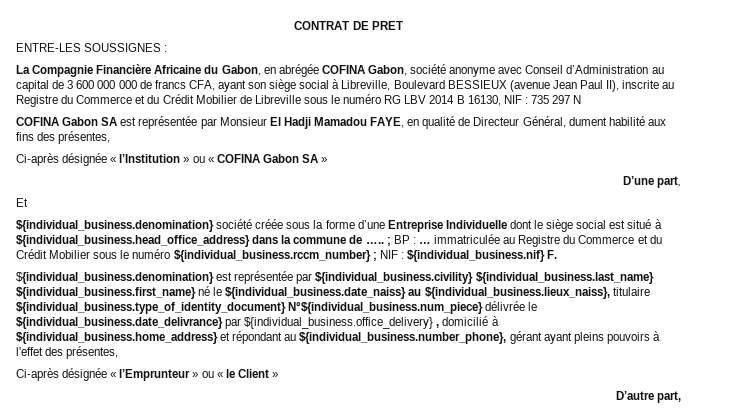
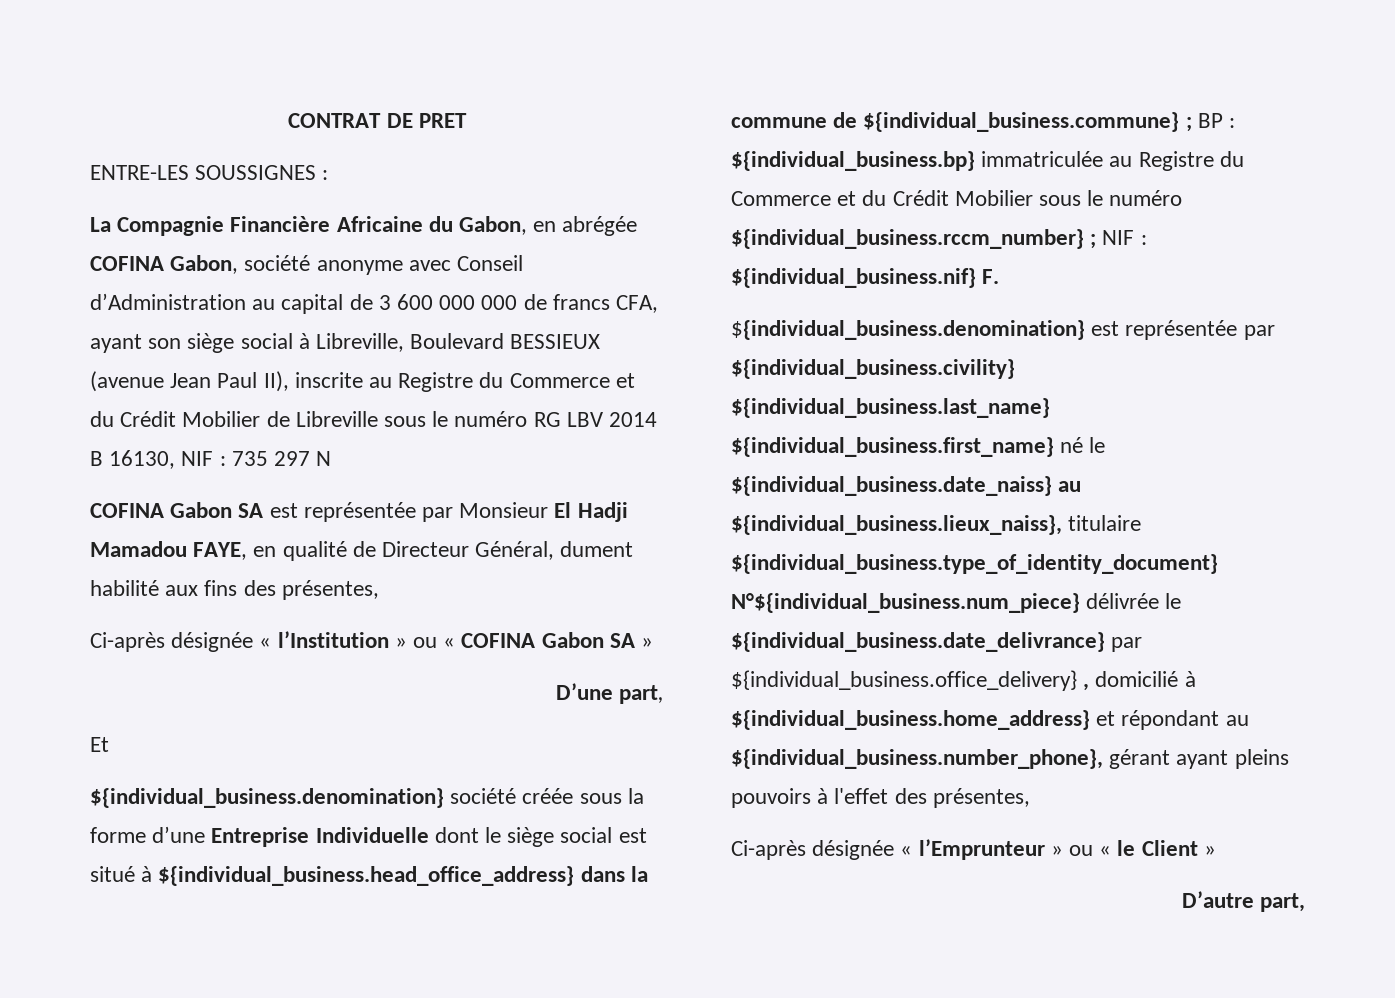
[365,242,384,244] ….. -> [863,112,1180,132] ${individual_business.commune}
[418,242,431,244] … -> [731,151,975,171] ${individual_business.bp}

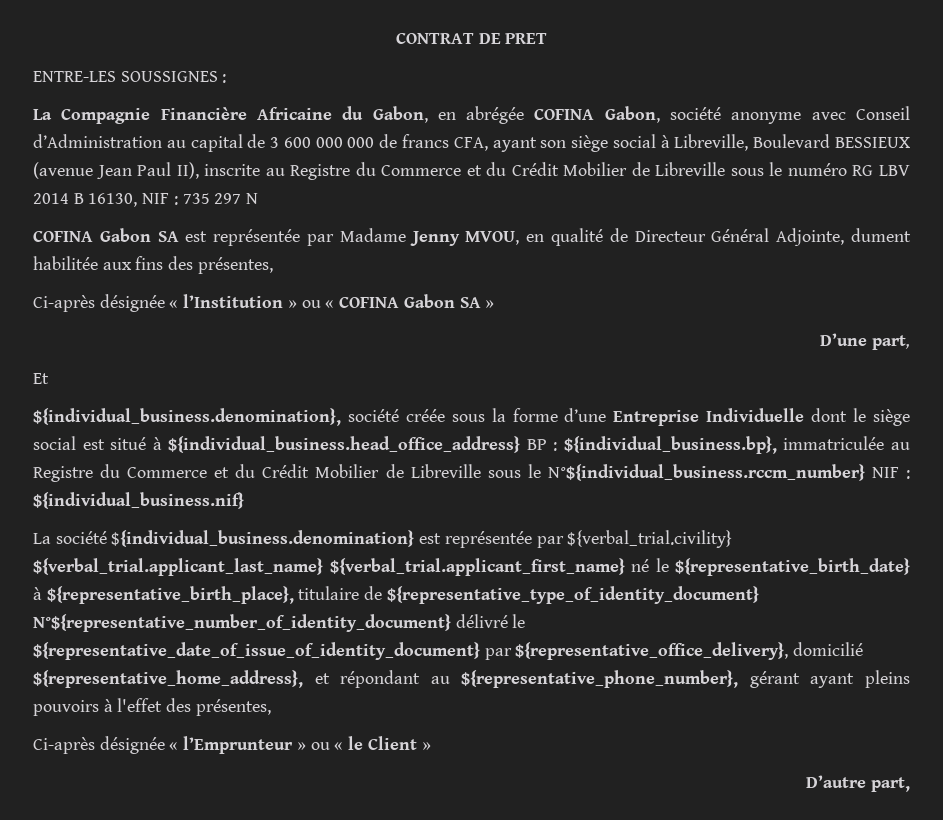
[459,502,628,522] [90,541,634,561] [90,580,159,596] Monsieur El Hadji Mamadou FAYE, en qualité de Directeur Général, dument habilité -> [339,228,911,246] [33,256,98,270] Madame Jenny MVOU, en qualité de Directeur Général Adjointe, dument habilitée
[90,788,444,808] ${individual_business.denomination} -> [33,408,341,426] ${individual_business.denomination},
[580,866,648,882] [731,112,1192,132] dans la commune de ${individual_business.commune} ; -> (521, 444) none
[731,151,975,171] ${individual_business.bp} -> [563,436,777,454] ${individual_business.bp},
[1039,190,1183,206] [731,229,1097,249] sous le numéro ${individual_business.rccm_number} ; -> [385,464,865,481] de Libreville sous le N°${individual_business.rccm_number}
[982,269,1000,284] F. // -> [33,531,107,544] // La société
[731,359,1015,379] [731,398,1050,418] [731,437,1106,457] [731,476,1082,496] [731,515,1142,535] [731,554,1218,574] [731,593,1182,613] [731,632,1143,652] [731,670,1196,691] [731,710,1090,730] ${individual_business.civility} ${individual_business.last_name} ${individual_business.first_name} né le ${individual_business.date_naiss} au ${individual_business.lieux_naiss}, titulaire ${individual_business.type_of_identity_document} N°${individual_business.num_piece} délivrée le ${individual_business.date_delivrance} par ${individual_business.office_delivery} , domicilié à ${individual_business.home_address} -> [567,530,733,548] [33,558,910,576] [33,586,759,604] [33,614,526,632] [33,642,864,660] [33,670,303,688] ${verbal_trial.civility} ${verbal_trial.applicant_last_name} ${verbal_trial.applicant_first_name} né le ${representative_birth_date} à ${representative_birth_place}, titulaire de ${representative_type_of_identity_document} N°${representative_number_of_identity_document} délivré le ${representative_date_of_issue_of_identity_document} par ${representative_office_delivery}, domicilié ${representative_home_address},
[731,749,1103,769] ${individual_business.number_phone}, -> [461,670,739,688] ${representative_phone_number},

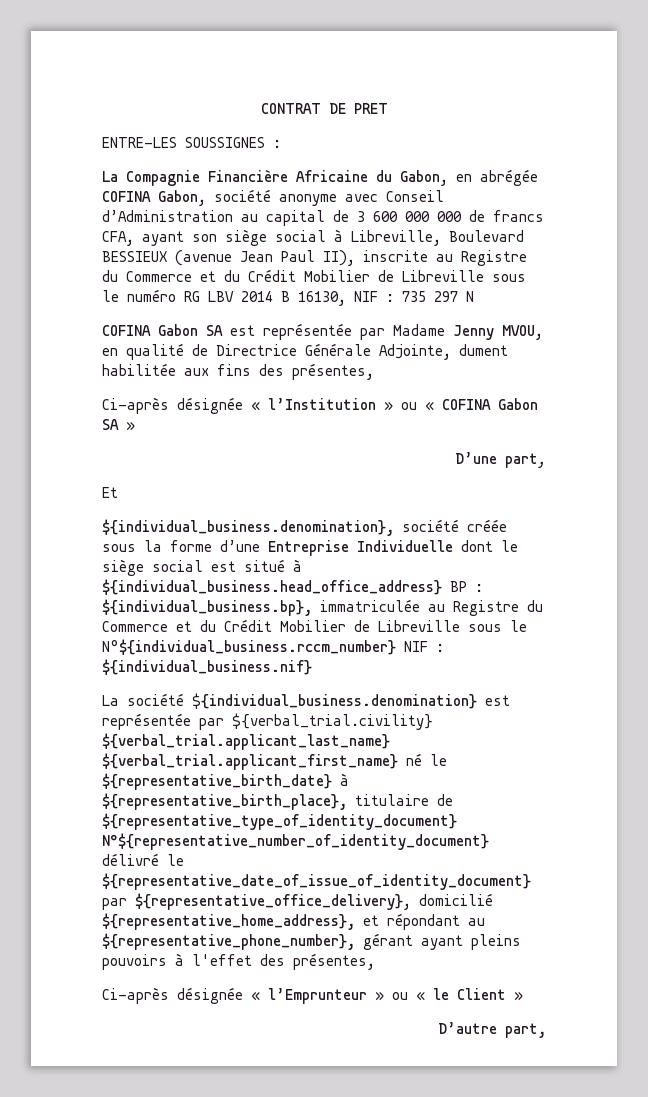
[634,228,770,242] Directeur Général -> [216,343,371,356] Directrice Générale

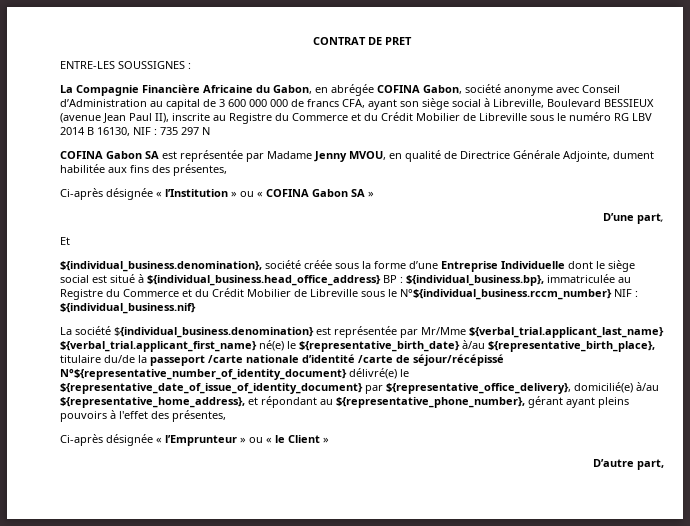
[232,713,433,730] ${verbal_trial.civility} -> [421,327,466,335] Mr/Mme
[406,753,422,766] né -> [259,340,284,351] né(e)
[340,773,349,786] à -> [462,340,485,349] à/au
[437,794,453,806] [102,813,457,830] [102,833,489,850] [102,853,159,866] de ${representative_type_of_identity_document} N°${representative_number_of_identity_document} délivré -> [104,354,504,366] [60,368,397,380] du/de la passeport /carte nationale d’identité /carte de séjour/récépissé N°${representative_number_of_identity_document} délivré(e)
[419,893,493,906] domicilié -> [574,382,659,393] domicilié(e) à/au

